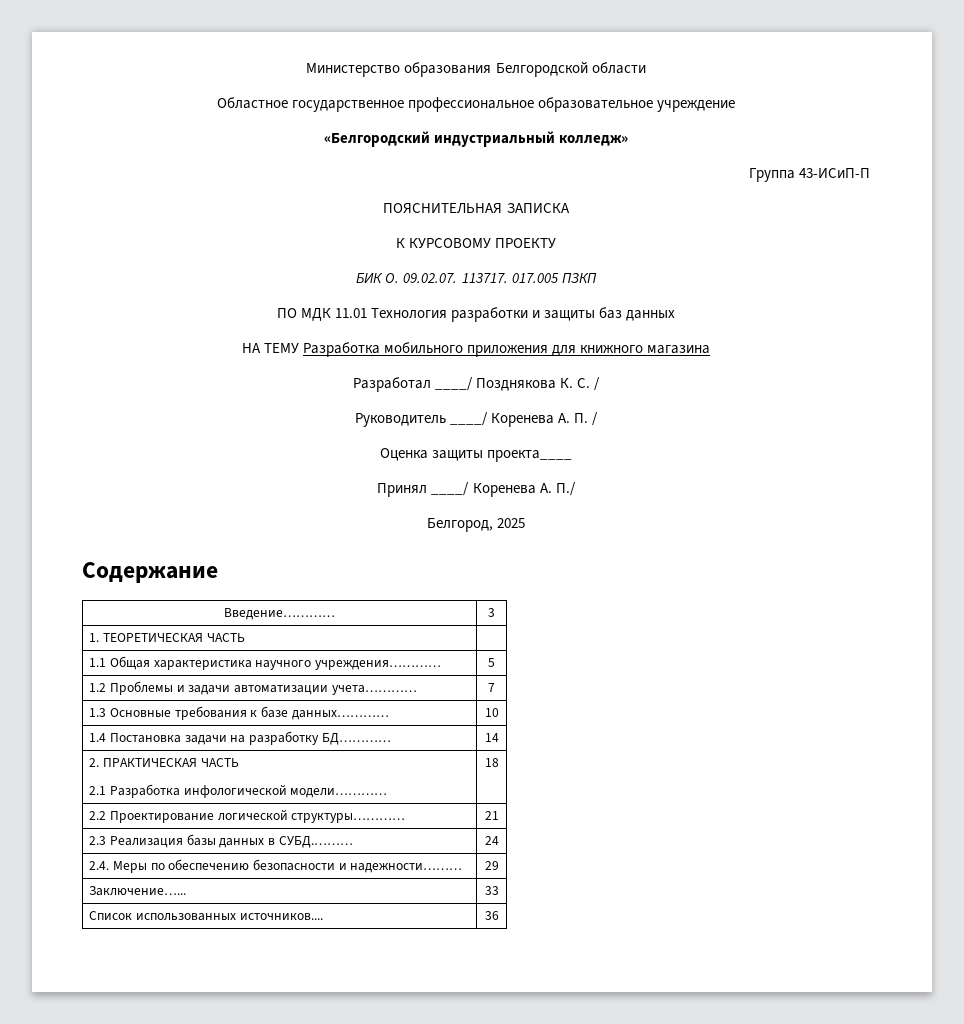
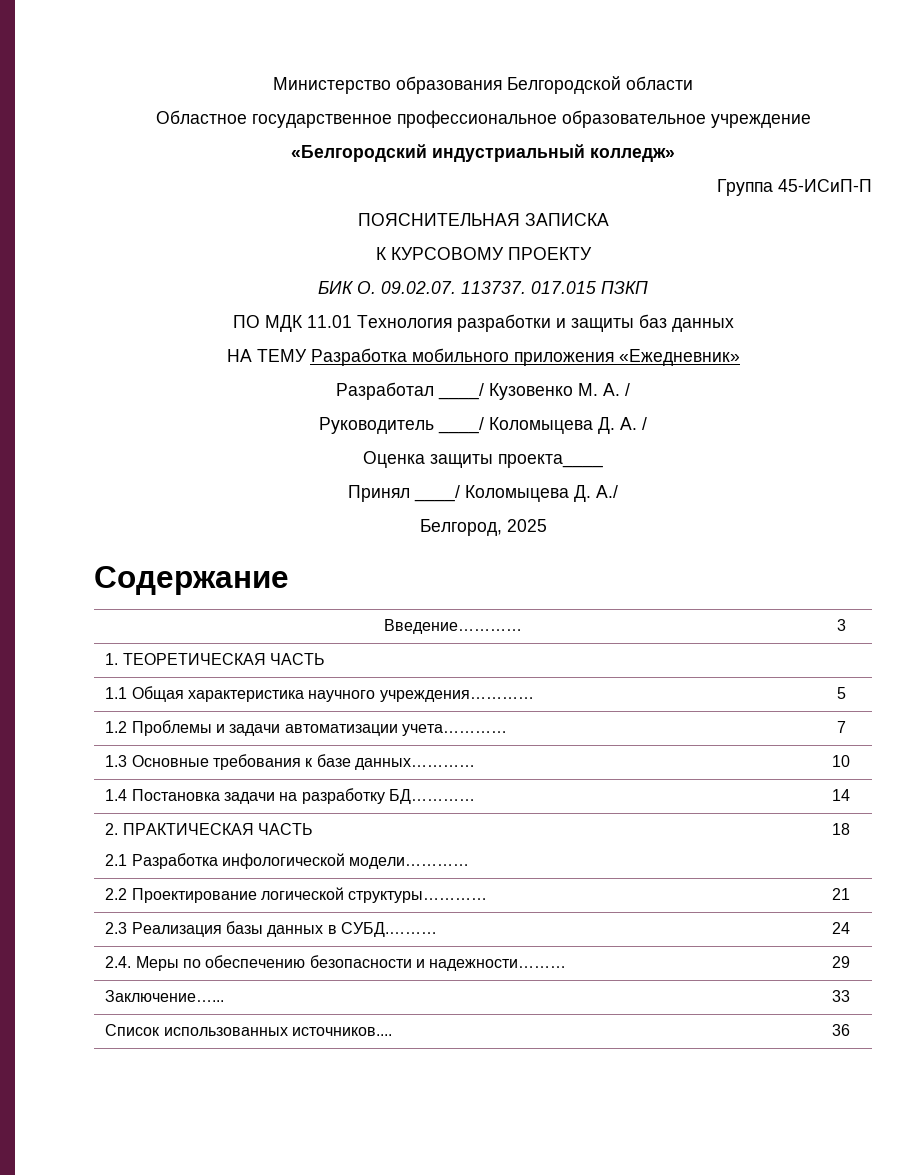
[799,168,870,178] 43-ИСиП-П -> [778,179,872,192] 45-ИСиП-П
[461,273,559,283] 113717. 017.005 -> [461,281,596,294] 113737. 017.015
[552,345,711,356] для книжного магазина -> [618,349,740,366] «Ежедневник»
[475,378,591,391] Позднякова К. С. -> [489,383,620,400] Кузовенко М. А.
[490,413,589,427] Коренева А. П. -> [489,417,637,434] Коломыцева Д. А.
[472,482,576,497] Коренева А. П./ -> [465,485,618,502] Коломыцева Д. А./

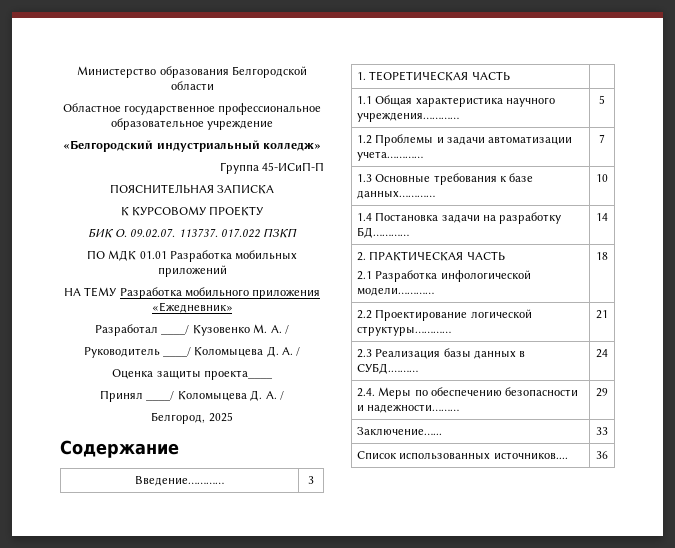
[531,281,596,294] 017.015 -> [221,228,261,238] 017.022
[306,314,734,332] 11.01 Технология разработки и защиты баз данных -> [139,250,298,262] [157,265,227,277] 01.01 Разработка мобильных приложений
[596,485,618,498] А./ -> [265,391,284,400] А. /

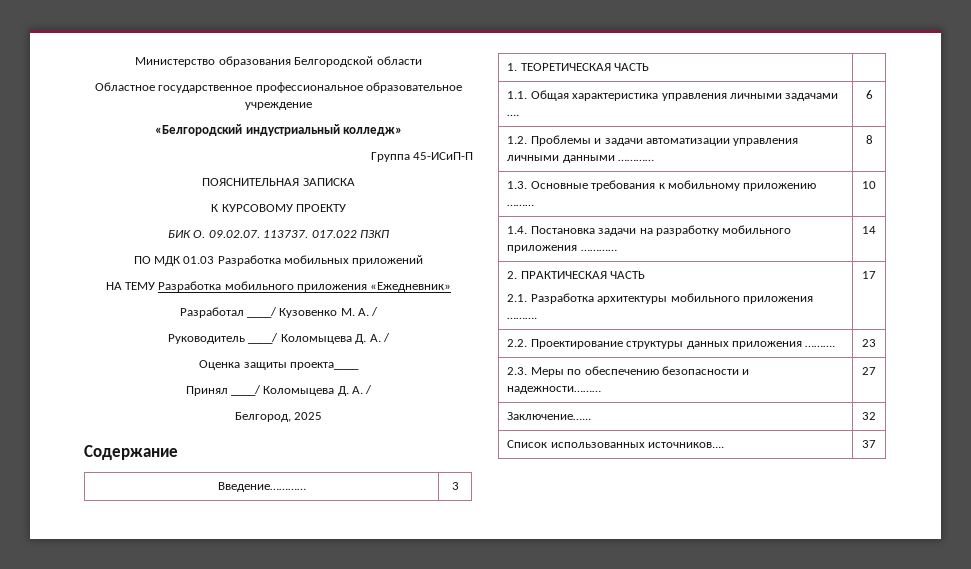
[139,251,167,259] 01.01 -> [183,256,215,264] 01.03
[356,96,372,104] 1.1 -> [507,91,528,99] 1.1.
[506,97,556,107] [356,112,459,122] [599,95,605,104] [356,134,573,146] [356,151,423,161] [599,134,605,143] [356,173,534,185] [356,190,435,199] научного учреждения………… | 5 // 1.2 Проблемы и задачи автоматизации учета………… | 7 // 1.3 Основные требования к базе данных………… -> [661,93,839,101] [507,114,520,116] [865,90,873,99] [507,135,799,146] [507,155,655,163] [865,135,873,144] [507,180,817,191] [507,204,535,206] управления личными задачами …. | 6 // 1.2. Проблемы и задачи автоматизации управления личными данными ………… | 8 // 1.3. Основные требования к мобильному приложению ………
[356,213,372,221] 1.4 -> [507,226,528,234] 1.4.
[356,227,409,238] БД………… -> [722,225,792,234] [507,245,617,253] мобильного приложения …………
[356,270,531,282] [356,287,434,296] [596,252,608,260] [356,309,532,321] [356,326,451,336] [596,310,608,319] [356,348,526,359] [356,363,418,374] [596,349,608,358] [356,388,375,397] 2.1 Разработка инфологической модели………… | 18 // 2.2 Проектирование логической структуры………… | 21 // 2.3 Реализация базы данных в СУБД.……… | 24 // 2.4. -> [507,293,813,304] [507,317,538,319] [862,271,876,279] [507,339,836,349] [862,339,876,347] [507,367,528,375] 2.1. Разработка архитектуры мобильного приложения ………. | 17 // 2.2. Проектирование структуры данных приложения ………. | 23 // 2.3.
[596,388,608,397] 29 -> [862,367,876,375] 27
[596,427,608,435] 33 -> [862,412,876,420] 32
[596,451,608,459] 36 -> [862,440,876,448] 37

